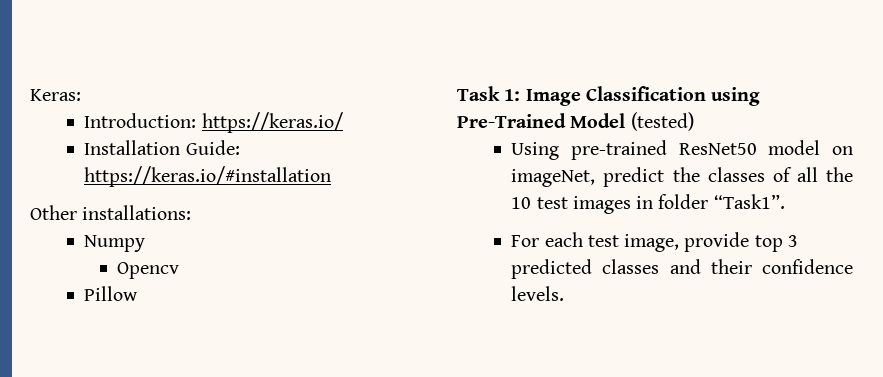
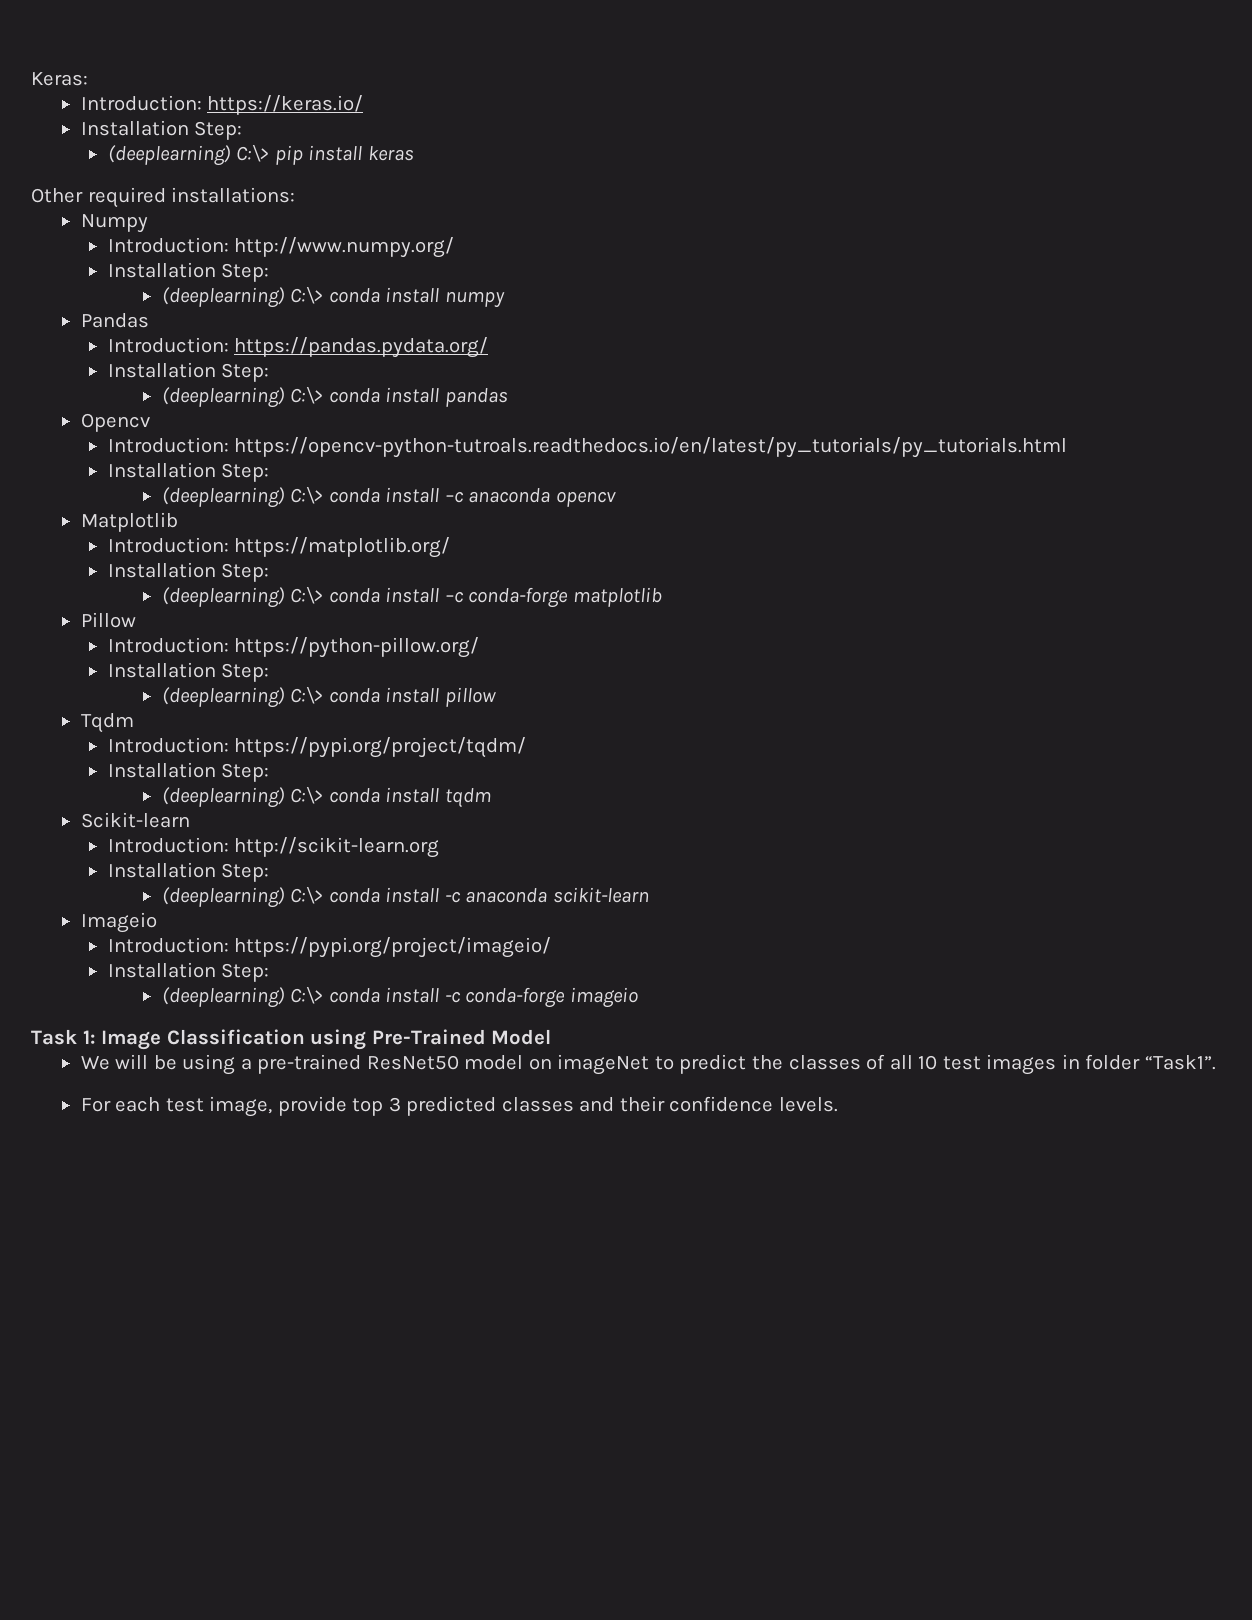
[185,140,240,155] [84,166,332,187] Guide: https://keras.io/#installation -> [194,121,243,140] [107,145,414,166] Step: // (deeplearning) C:\> pip install keras
(77, 212) none -> [87,187,166,208] required
[117,262,180,279] [84,286,139,301] Opencv // Pillow -> [107,237,455,258] [107,262,270,282] [161,287,505,308] [80,313,149,328] [107,337,489,358] [107,362,270,382] [161,387,508,408] [80,413,150,432] [107,437,1068,458] [107,462,270,482] [161,487,616,508] [80,512,178,532] [107,537,451,558] [107,562,270,582] [161,587,662,608] [80,612,136,628] [107,637,480,658] [107,662,270,682] [161,687,496,708] [80,713,134,733] [107,737,527,758] [107,762,270,782] [161,787,491,808] [80,812,190,828] [107,837,440,858] [107,862,270,882] [161,887,649,908] [80,912,157,933] [107,937,552,958] [107,962,270,982] [161,987,638,1008] Introduction: http://www.numpy.org/ // Installation Step: // (deeplearning) C:\> conda install numpy // Pandas // Introduction: https://pandas.pydata.org/ // Installation Step: // (deeplearning) C:\> conda install pandas // Opencv // Introduction: https://opencv-python-tutroals.readthedocs.io/en/latest/py_tutorials/py_tutorials.html // Installation Step: // (deeplearning) C:\> conda install –c anaconda opencv // Matplotlib // Introduction: https://matplotlib.org/ // Installation Step: // (deeplearning) C:\> conda install –c conda-forge matplotlib // Pillow // Introduction: https://python-pillow.org/ // Installation Step: // (deeplearning) C:\> conda install pillow // Tqdm // Introduction: https://pypi.org/project/tqdm/ // Installation Step: // (deeplearning) C:\> conda install tqdm // Scikit-learn // Introduction: http://scikit-learn.org // Installation Step: // (deeplearning) C:\> conda install -c anaconda scikit-learn // Imageio // Introduction: https://pypi.org/project/imageio/ // Installation Step: // (deeplearning) C:\> conda install -c conda-forge imageio
[630,112,694,131] [511,142,560,160] (tested) // Using -> [80,1054,252,1075] // We will be using a
[511,169,596,187] imageNet, -> [557,1054,674,1075] imageNet to
[826,167,853,182] the -> (913, 1062) none

